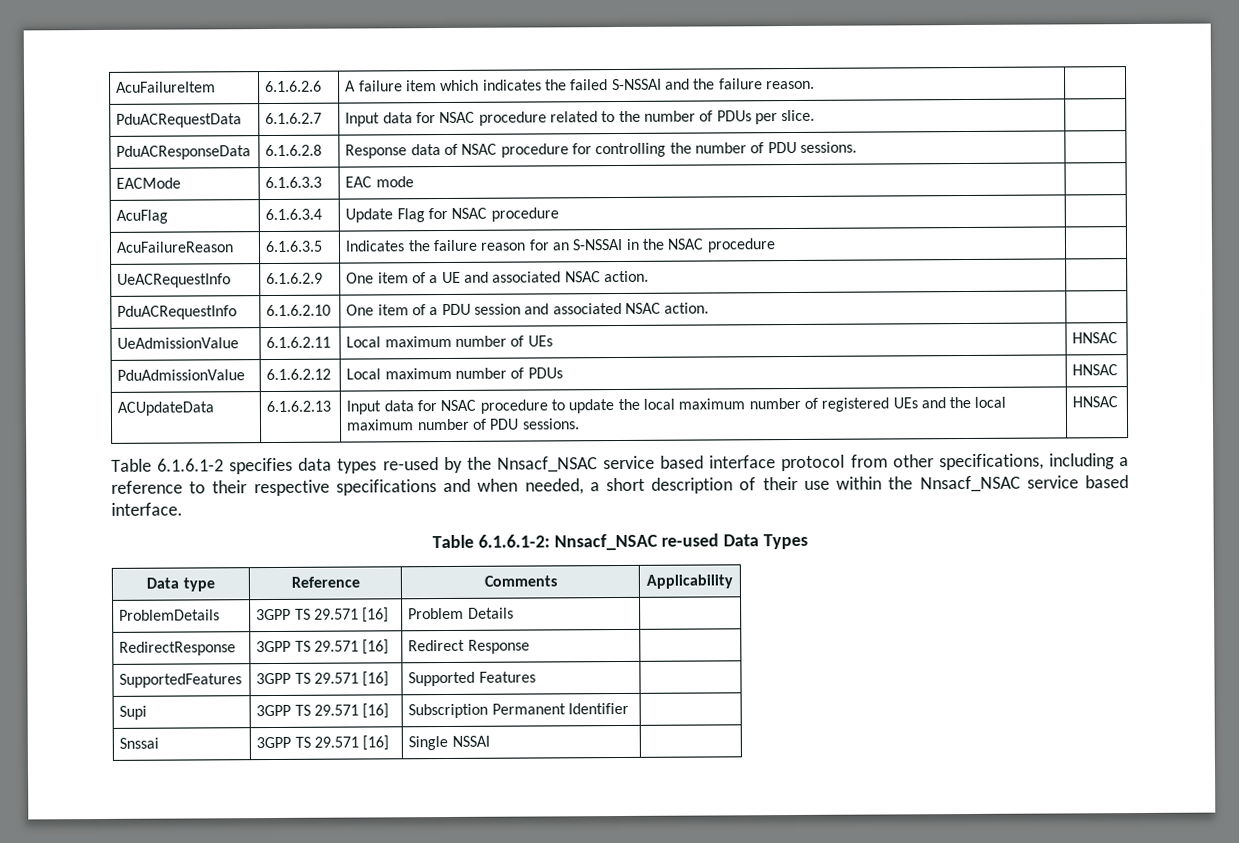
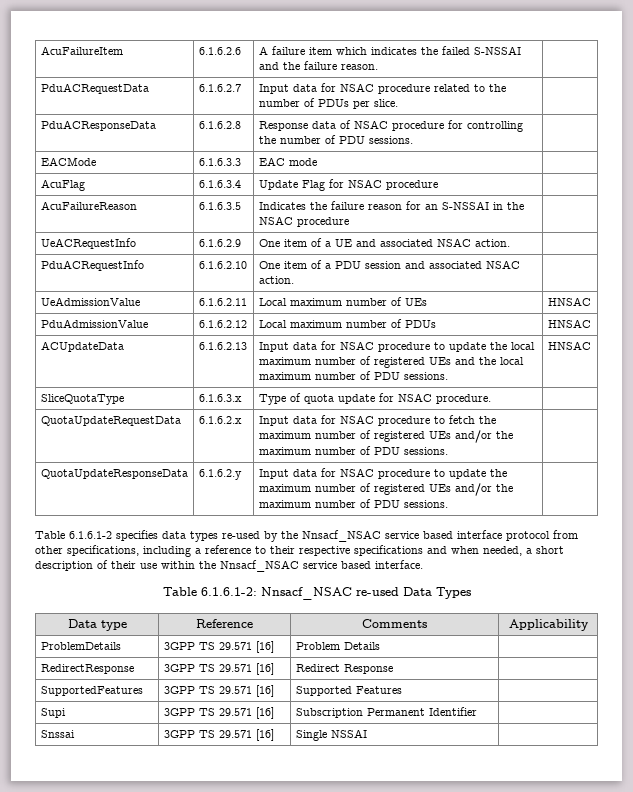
(1119, 402) none -> [40,394,124,405] [198,394,242,402] [258,393,491,405] [40,416,181,426] [198,416,242,424] [258,415,496,426] [258,430,513,443] [258,446,448,455] [40,469,188,479] [198,469,242,480] [258,468,507,479] [258,483,513,496] [258,499,448,508] // SliceQuotaType | 6.1.6.3.x | Type of quota update for NSAC procedure. | // QuotaUpdateRequestData | 6.1.6.2.x | Input data for NSAC procedure to fetch the maximum number of registered UEs and/or the maximum number of PDU sessions. | // QuotaUpdateResponseData | 6.1.6.2.y | Input data for NSAC procedure to update the maximum number of registered UEs and/or the maximum number of PDU sessions. |

